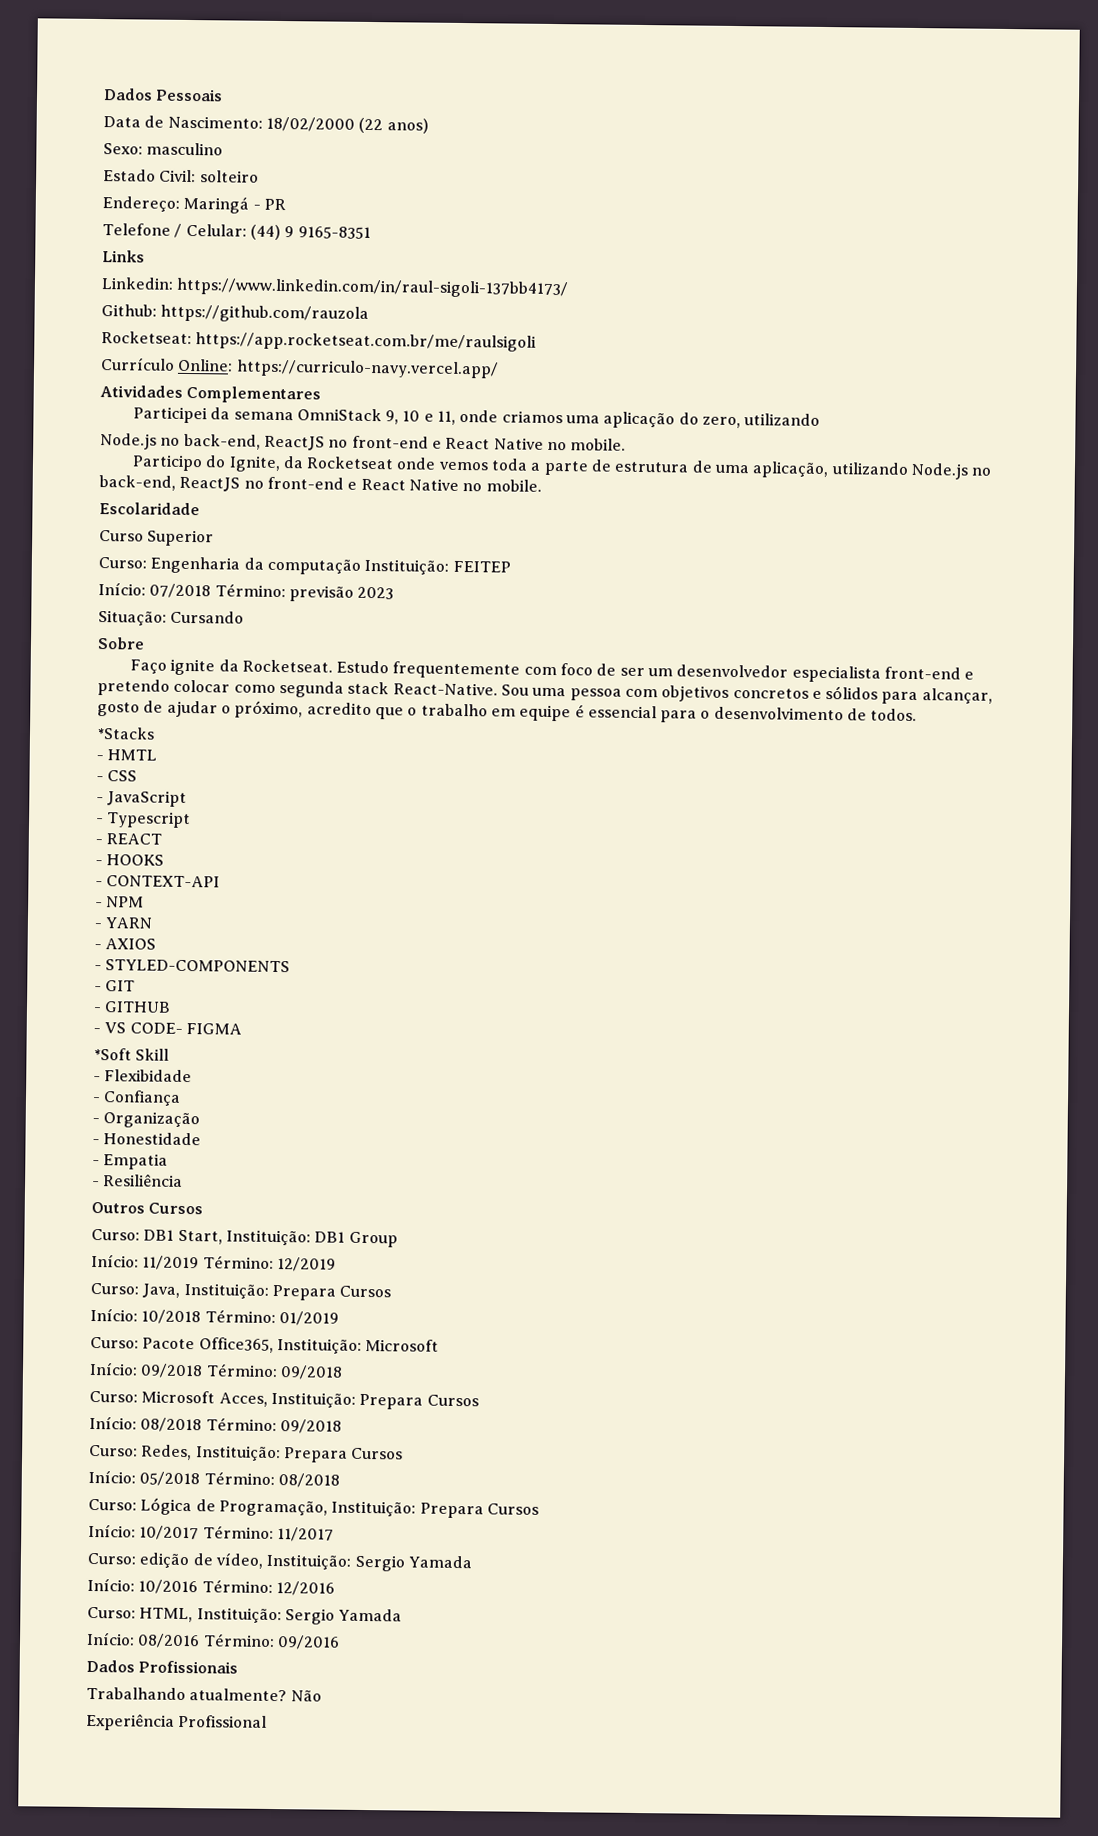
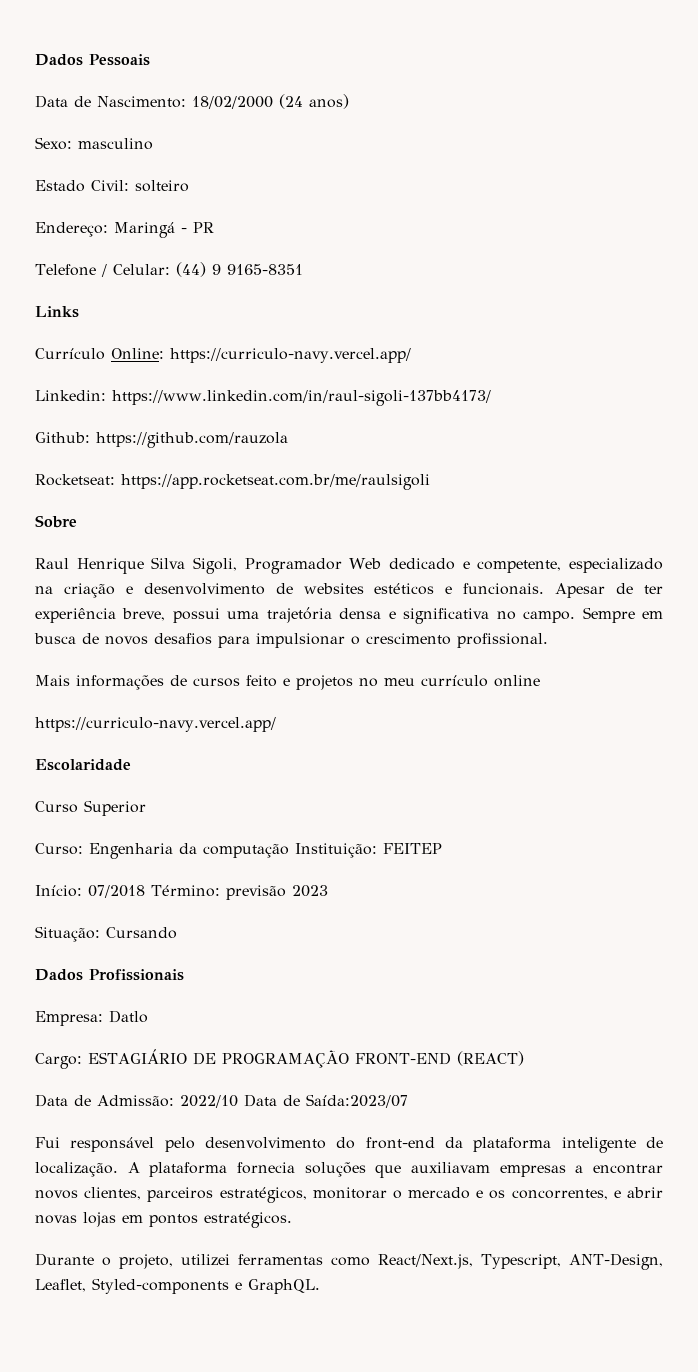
[358,117,384,134] (22 -> [279,94,303,109] (24
(145, 256) none -> [35,348,411,363] // Currículo Online: https://curriculo-navy.vercel.app/
[100,357,499,379] [100,385,322,404] [132,406,821,429] [100,433,627,451] [131,454,992,480] [99,475,542,492] Currículo Online: https://curriculo-navy.vercel.app/ // Atividades Complementares // Participei da semana OmniStack 9, 10 e 11, onde criamos uma aplicação do zero, utilizando // Node.js no back-end, ReactJS no front-end e React Native no mobile. // Participo do Ignite, da Rocketseat onde vemos toda a parte de estrutura de uma aplicação, utilizando Node.js no back-end, ReactJS no front-end e React Native no mobile. -> [35,515,77,528] [35,557,663,574] [35,583,663,598] [35,607,663,624] [34,633,548,648] [35,675,540,690] [35,717,276,732] Sobre // Raul Henrique Silva Sigoli, Programador Web dedicado e competente, especializado na criação e desenvolvimento de websites estéticos e funcionais. Apesar de ter experiência breve, possui uma trajetória densa e significativa no campo. Sempre em busca de novos desafios para impulsionar o crescimento profissional. // Mais informações de cursos feito e projetos no meu currículo online // https://curriculo-navy.vercel.app/
[97,637,145,650] [129,658,975,683] [97,679,993,705] [97,700,918,723] [96,727,155,740] [96,749,158,761] [96,770,138,782] [96,790,188,808] [96,811,192,829] [95,833,163,845] [95,854,165,866] [95,875,221,888] [95,896,145,908] [94,917,153,929] [94,938,157,950] [94,959,291,973] [94,980,136,992] [93,1001,172,1013] [93,1022,242,1035] [93,1047,170,1061] [93,1069,193,1083] [92,1090,182,1106] [92,1111,201,1129] [92,1132,202,1146] [92,1153,169,1170] [92,1173,184,1187] [91,1201,204,1215] [91,1228,398,1248] [91,1253,336,1272] [90,1282,392,1301] [90,1307,339,1326] [90,1336,440,1354] [89,1361,343,1380] [89,1390,479,1410] [89,1415,342,1434] [89,1444,404,1463] [88,1469,340,1488] [88,1497,539,1519] [88,1523,334,1542] [87,1552,472,1572] [87,1577,335,1596] [87,1606,403,1625] [86,1631,340,1650] [86,1659,239,1674] [86,1686,322,1702] [86,1712,268,1731] Sobre // Faço ignite da Rocketseat. Estudo frequentemente com foco de ser um desenvolvedor especialista front-end e pretendo colocar como segunda stack React-Native. Sou uma pessoa com objetivos concretos e sólidos para alcançar, gosto de ajudar o próximo, acredito que o trabalho em equipe é essencial para o desenvolvimento de todos. // *Stacks // - HMTL // - CSS // - JavaScript // - Typescript // - REACT // - HOOKS // - CONTEXT-API // - NPM // - YARN // - AXIOS // - STYLED-COMPONENTS // - GIT // - GITHUB // - VS CODE- FIGMA // *Soft Skill // - Flexibidade // - Confiança // - Organização // - Honestidade // - Empatia // - Resiliência // Outros Cursos // Curso: DB1 Start, Instituição: DB1 Group // Início: 11/2019 Término: 12/2019 // Curso: Java, Instituição: Prepara Cursos // Início: 10/2018 Término: 01/2019 // Curso: Pacote Office365, Instituição: Microsoft // Início: 09/2018 Término: 09/2018 // Curso: Microsoft Acces, Instituição: Prepara Cursos // Início: 08/2018 Término: 09/2018 // Curso: Redes, Instituição: Prepara Cursos // Início: 05/2018 Término: 08/2018 // Curso: Lógica de Programação, Instituição: Prepara Cursos // Início: 10/2017 Término: 11/2017 // Curso: edição de vídeo, Instituição: Sergio Yamada // Início: 10/2016 Término: 12/2016 // Curso: HTML, Instituição: Sergio Yamada // Início: 08/2016 Término: 09/2016 // Dados Profissionais // Trabalhando atualmente? Não // Experiência Profissional -> [35,969,184,981] [35,1010,148,1026] [35,1049,524,1069] [35,1094,408,1108] [35,1137,663,1153] [35,1162,663,1178] [35,1187,663,1203] [35,1212,292,1228] [35,1253,663,1270] [35,1278,320,1294] Dados Profissionais // Empresa: Datlo // Cargo: ESTAGIÁRIO DE PROGRAMAÇÃO FRONT-END (REACT) // Data de Admissão: 2022/10 Data de Saída:2023/07 // Fui responsável pelo desenvolvimento do front-end da plataforma inteligente de localização. A plataforma fornecia soluções que auxiliavam empresas a encontrar novos clientes, parceiros estratégicos, monitorar o mercado e os concorrentes, e abrir novas lojas em pontos estratégicos. // Durante o projeto, utilizei ferramentas como React/Next.js, Typescript, ANT-Design, Leaflet, Styled-components e GraphQL.

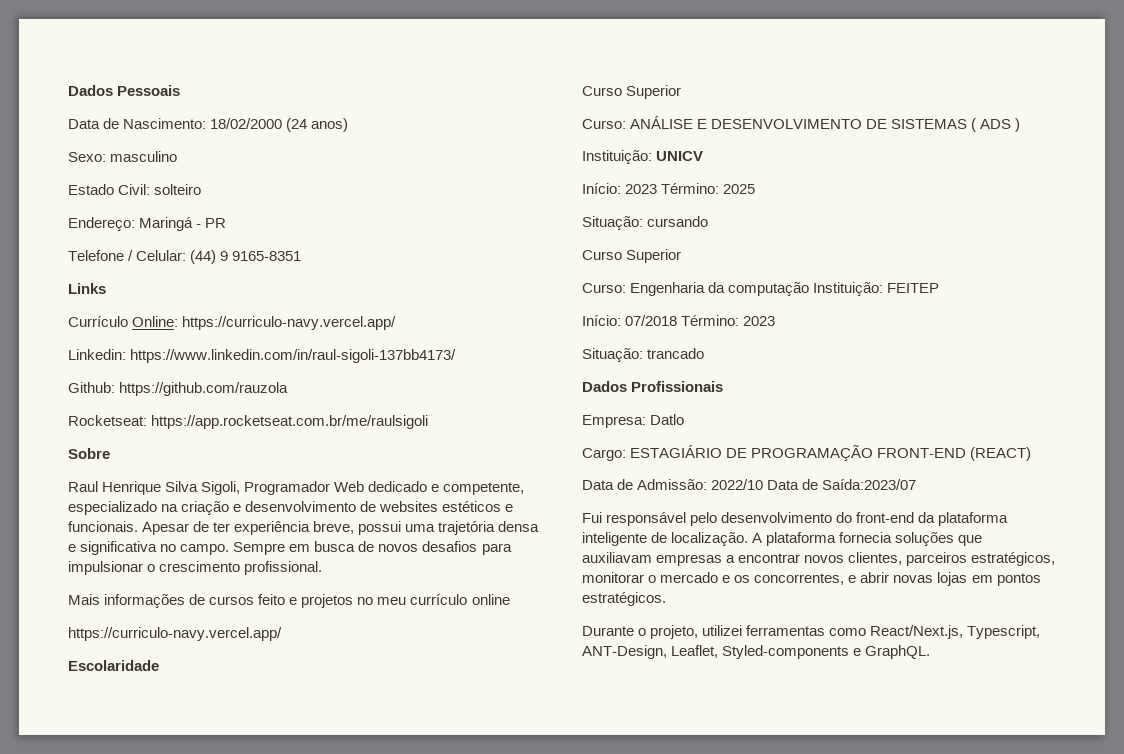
(146, 808) none -> [582,116,1021,132] [582,150,704,164] [582,183,756,194] [582,216,709,230] [582,249,682,263] // Curso: ANÁLISE E DESENVOLVIMENTO DE SISTEMAS ( ADS ) // Instituição: UNICV // Início: 2023 Término: 2025 // Situação: cursando // Curso Superior
[226,885,286,900] previsão -> (740, 320) none
[106,927,177,939] Cursando -> [647,348,705,359] trancado

